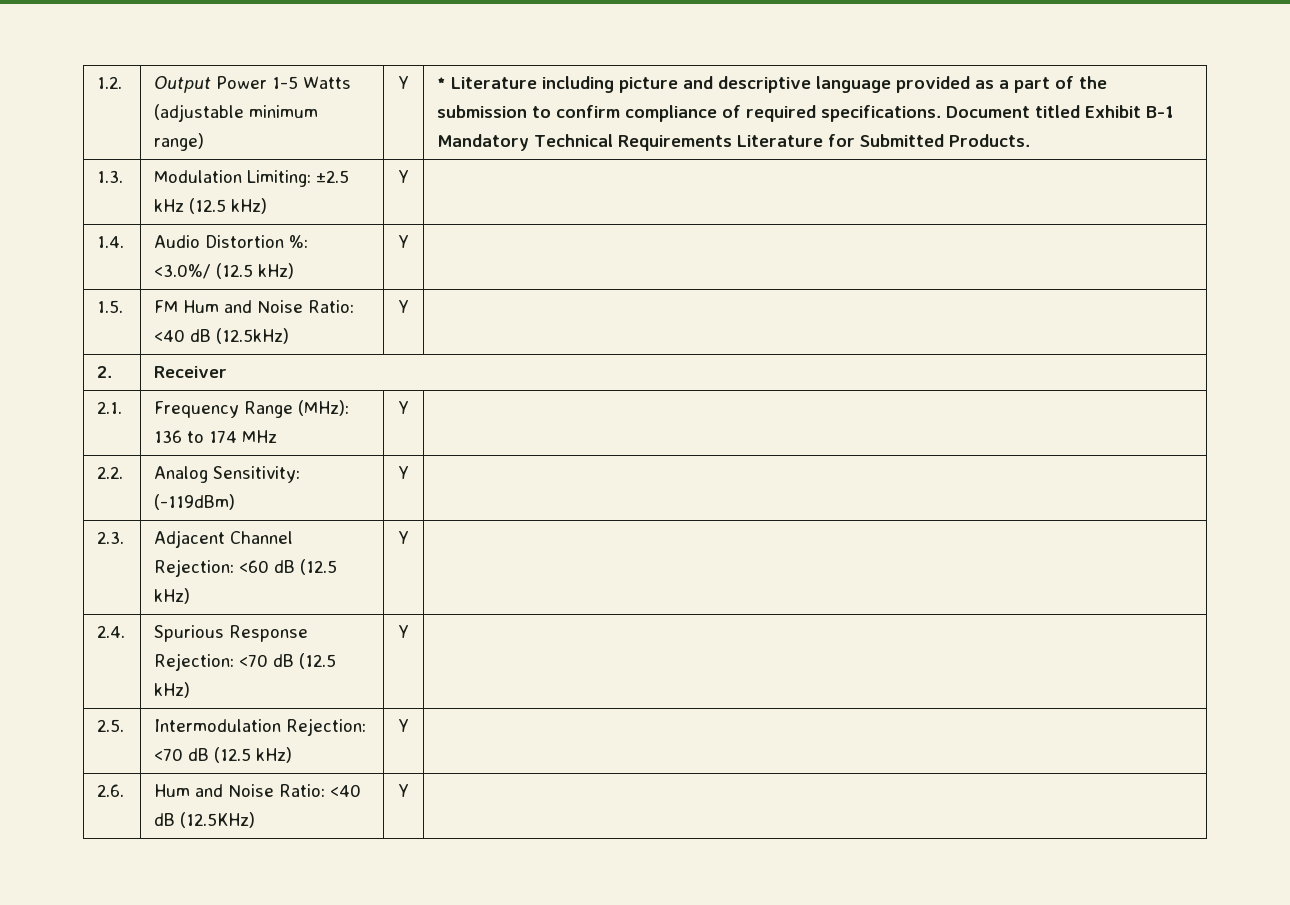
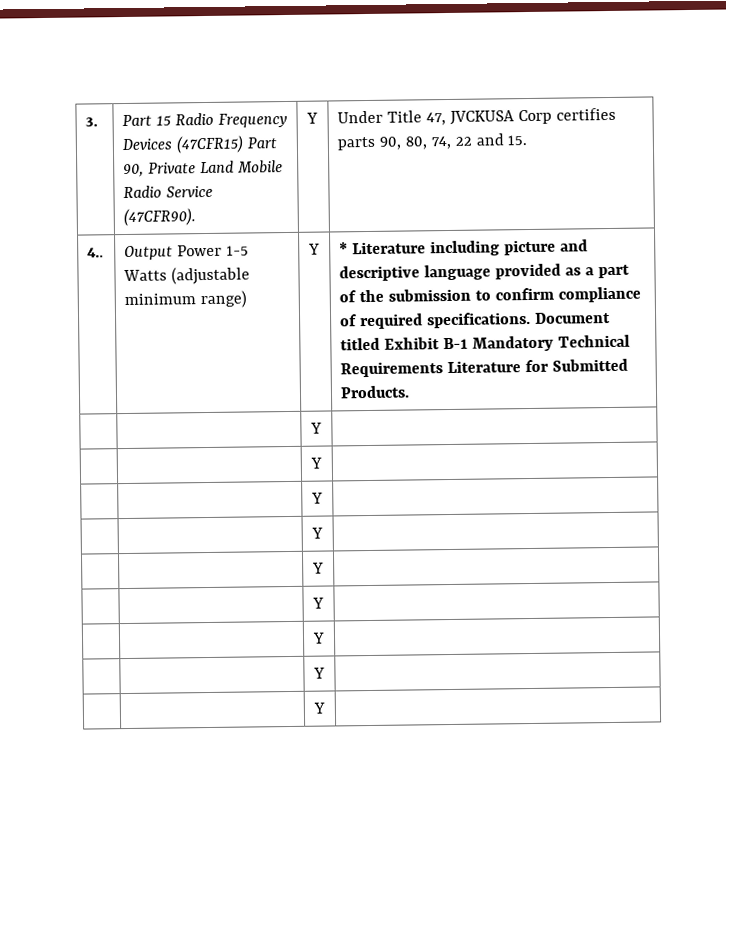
[97,76,123,89] 1.2. -> [85,117,99,127] [122,112,288,128] [122,135,277,154] [123,160,283,178] [123,185,214,199] [123,208,197,227] [306,112,318,124] [337,107,616,126] [337,133,528,151] [87,247,105,258] 3. | Part 15 Radio Frequency Devices (47CFR15) Part 90, Private Land Mobile Radio Service (47CFR90). | Y | Under Title 47, JVCKUSA Corp certifies parts 90, 80, 74, 22 and 15. // 4..
[97,170,124,183] [154,170,350,187] [154,198,268,214] [398,170,409,183] [97,236,125,248] [154,235,309,248] [154,263,295,279] [398,235,409,248] [97,300,124,313] [154,300,355,313] [154,328,290,344] [398,300,409,313] [97,366,113,378] [154,366,228,378] [97,401,123,414] [154,400,350,418] [154,430,278,443] [398,401,409,414] [97,466,124,479] [154,466,301,483] [154,494,236,510] [398,466,409,479] [97,531,125,544] [154,530,294,548] [154,559,338,577] [154,588,191,604] [398,531,409,544] [97,625,126,638] [154,625,309,642] [154,653,337,671] [154,682,191,698] [398,625,409,638] [97,719,125,732] [154,718,367,736] [154,747,293,763] [398,719,409,732] [97,784,125,797] [154,784,362,797] [154,812,256,828] 1.3. | Modulation Limiting: ±2.5 kHz (12.5 kHz) | Y | // 1.4. | Audio Distortion %: <3.0%/ (12.5 kHz) | Y | // 1.5. | FM Hum and Noise Ratio: <40 dB (12.5kHz) | Y | // 2. | Receiver // 2.1. | Frequency Range (MHz): 136 to 174 MHz | Y | // 2.2. | Analog Sensitivity: (-119dBm) | Y | // 2.3. | Adjacent Channel Rejection: <60 dB (12.5 kHz) | Y | // 2.4. | Spurious Response Rejection: <70 dB (12.5 kHz) | Y | // 2.5. | Intermodulation Rejection: <70 dB (12.5 kHz) | Y | // 2.6. | Hum and Noise Ratio: <40 dB (12.5KHz) -> [310,422,322,434] [310,457,322,469] [311,492,323,504] [311,527,323,539] [312,562,324,574] [312,597,324,609] [312,632,325,644] [313,667,325,679] | | Y | // | | Y | // | | Y | // | | Y | // | | Y | // | | Y | // | | Y | // | | Y | // |

